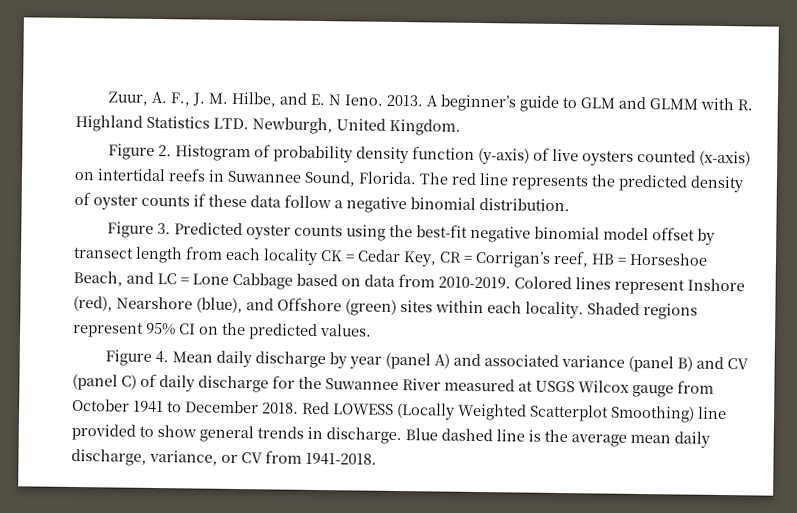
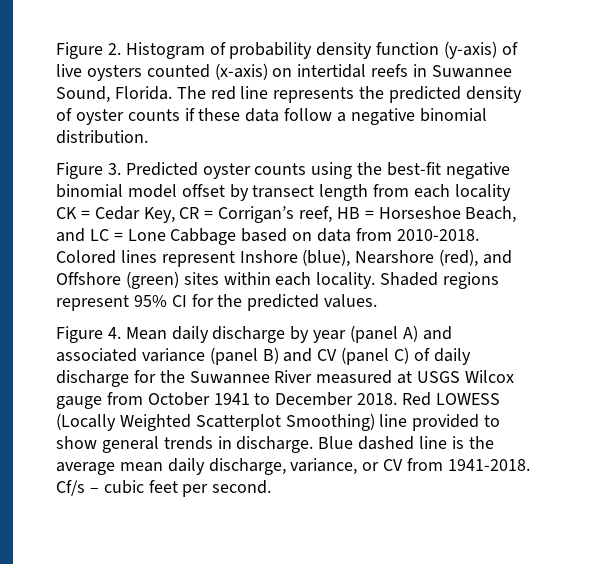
[107,91,753,112] [75,114,461,136] Zuur, A. F., J. M. Hilbe, and E. N Ieno. 2013. A beginner’s guide to GLM and GLMM with R. Highland Statistics LTD. Newburgh, United Kingdom. // -> (56, 50) none
[438,276,511,289] 2010-2019. -> [396,229,479,241] 2010-2018.
[73,295,243,314] (red), Nearshore (blue), -> [302,249,479,267] (blue), Nearshore (red),
[199,326,219,335] on -> [191,294,214,307] for
(377, 459) none -> [56,480,272,497] Cf/s – cubic feet per second.

